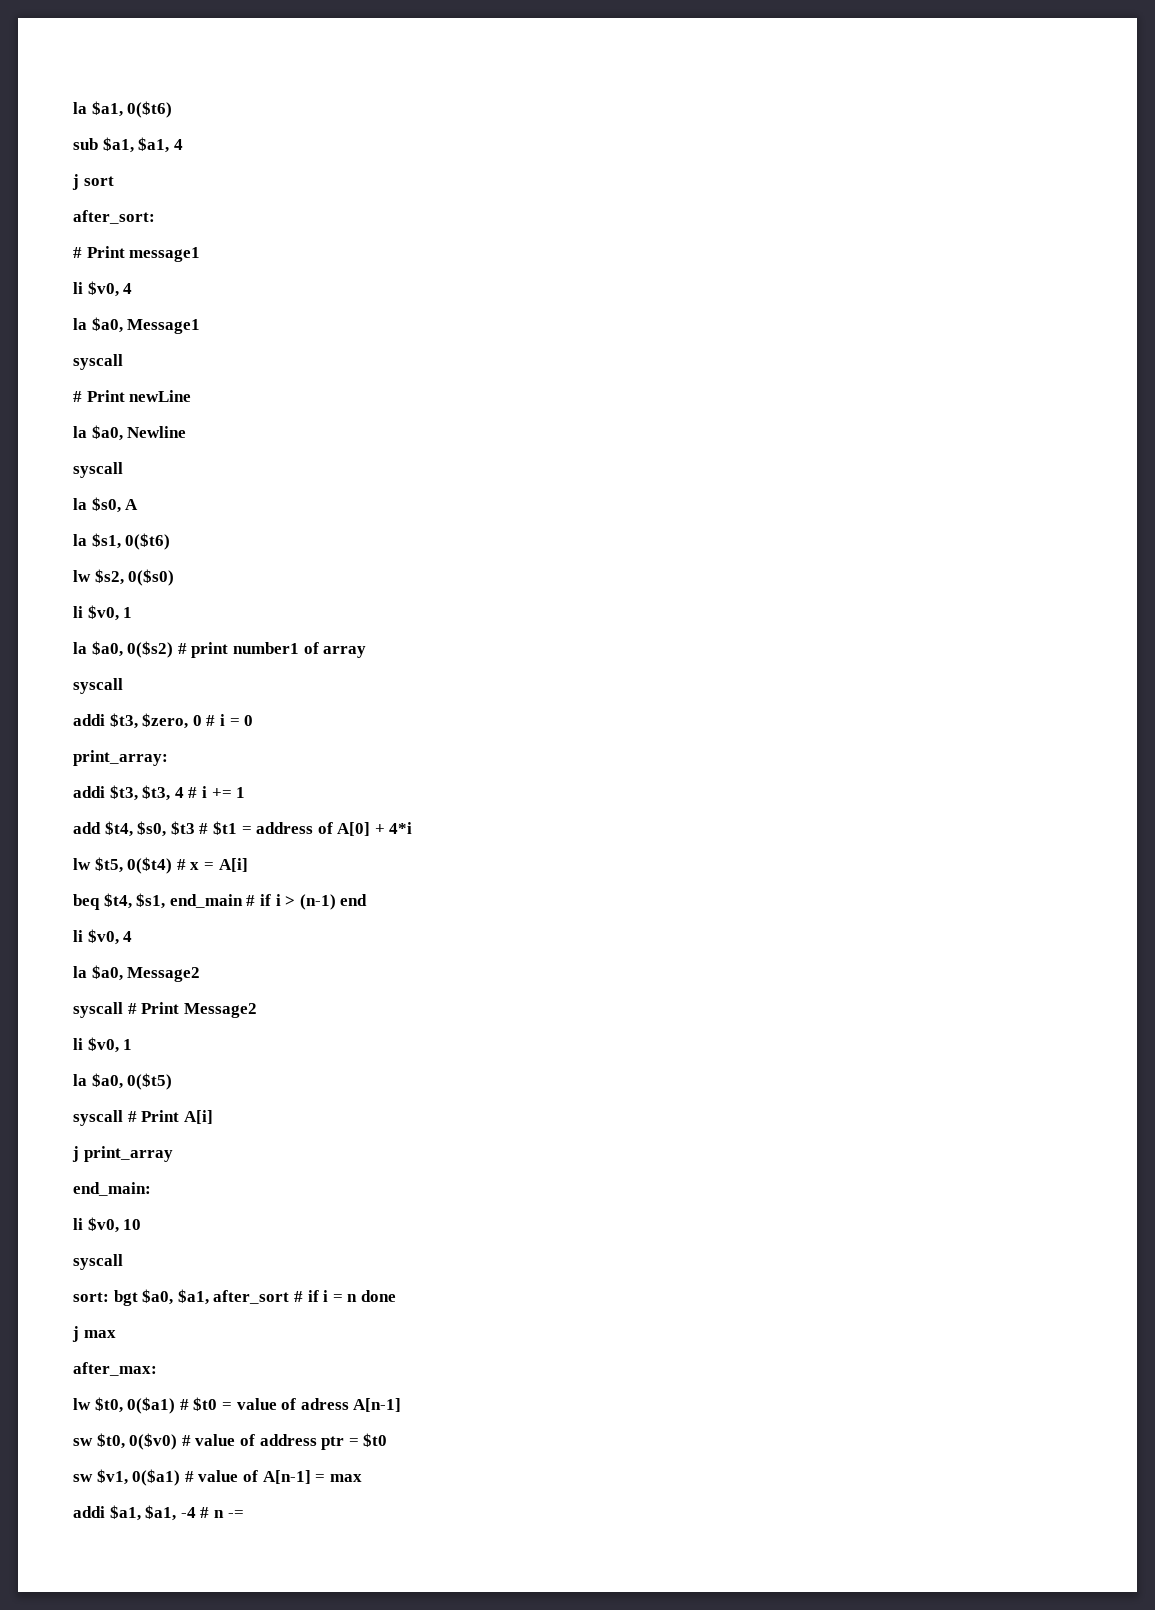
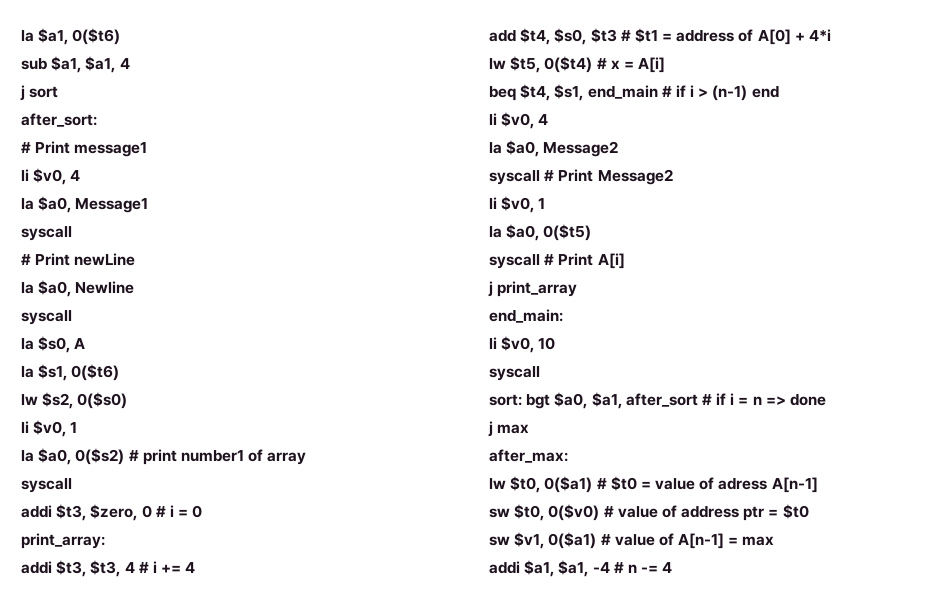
[236,787,246,798] 1 -> [185,562,196,573] 4
(358, 1298) none -> [765,396,786,405] =>
(244, 1514) none -> [662,562,673,573] 4

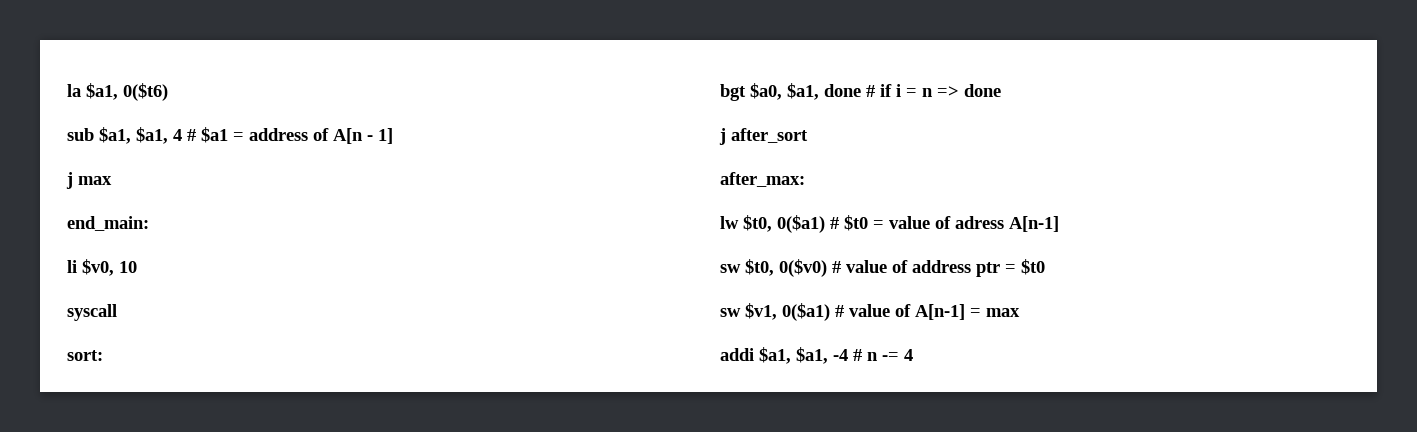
[20,85,59,101] [21,113,97,127] [21,141,148,157] [21,168,81,185] [21,196,149,213] [21,226,72,241] [21,253,136,266] [21,280,135,297] [21,310,72,325] [21,336,86,353] [21,364,120,381] [21,392,128,409] [21,420,78,437] [21,448,307,465] [21,478,72,493] [21,504,203,521] [21,533,105,549] [21,560,196,577] [489,28,832,45] [489,56,666,73] [489,84,779,101] [489,112,549,129] [489,140,619,157] [489,169,673,185] [489,196,546,213] [489,224,592,241] [489,253,625,269] [488,281,578,297] // j sort // after_sort: // # Print message1 // li $v0, 4 // la $a0, Message1 // syscall // # Print newLine // la $a0, Newline // syscall // la $s0, A // la $s1, 0($t6) // lw $s2, 0($s0) // li $v0, 1 // la $a0, 0($s2) # print number1 of array // syscall // addi $t3, $zero, 0 # i = 0 // print_array: // addi $t3, $t3, 4 # i += 4 // add $t4, $s0, $t3 # $t1 = address of A[0] + 4*i // lw $t5, 0($t4) # x = A[i] // beq $t4, $s1, end_main # if i > (n-1) end // li $v0, 4 // la $a0, Message2 // syscall # Print Message2 // li $v0, 1 // la $a0, 0($t5) // syscall # Print A[i] // j print_array -> [187,127,393,144] [66,172,112,189] # $a1 = address of A[n - 1] // j max
(522, 400) none -> (103, 355) //
[625,393,698,407] after_sort -> [824,84,861,97] done
[497,424,530,434] max -> [731,128,808,143] after_sort

